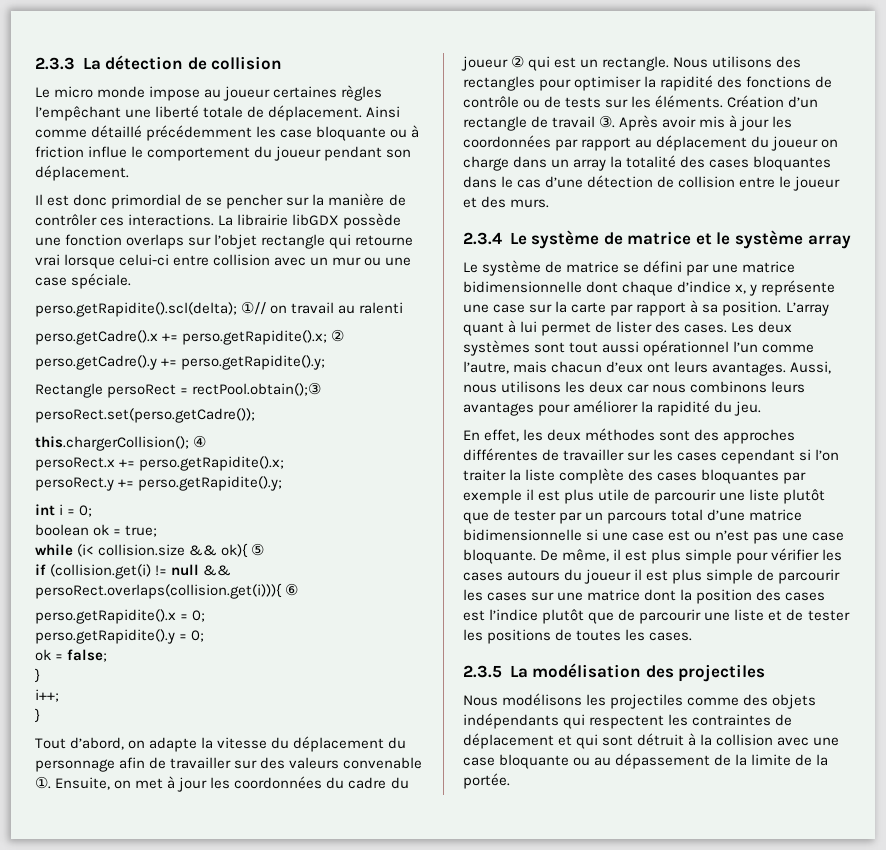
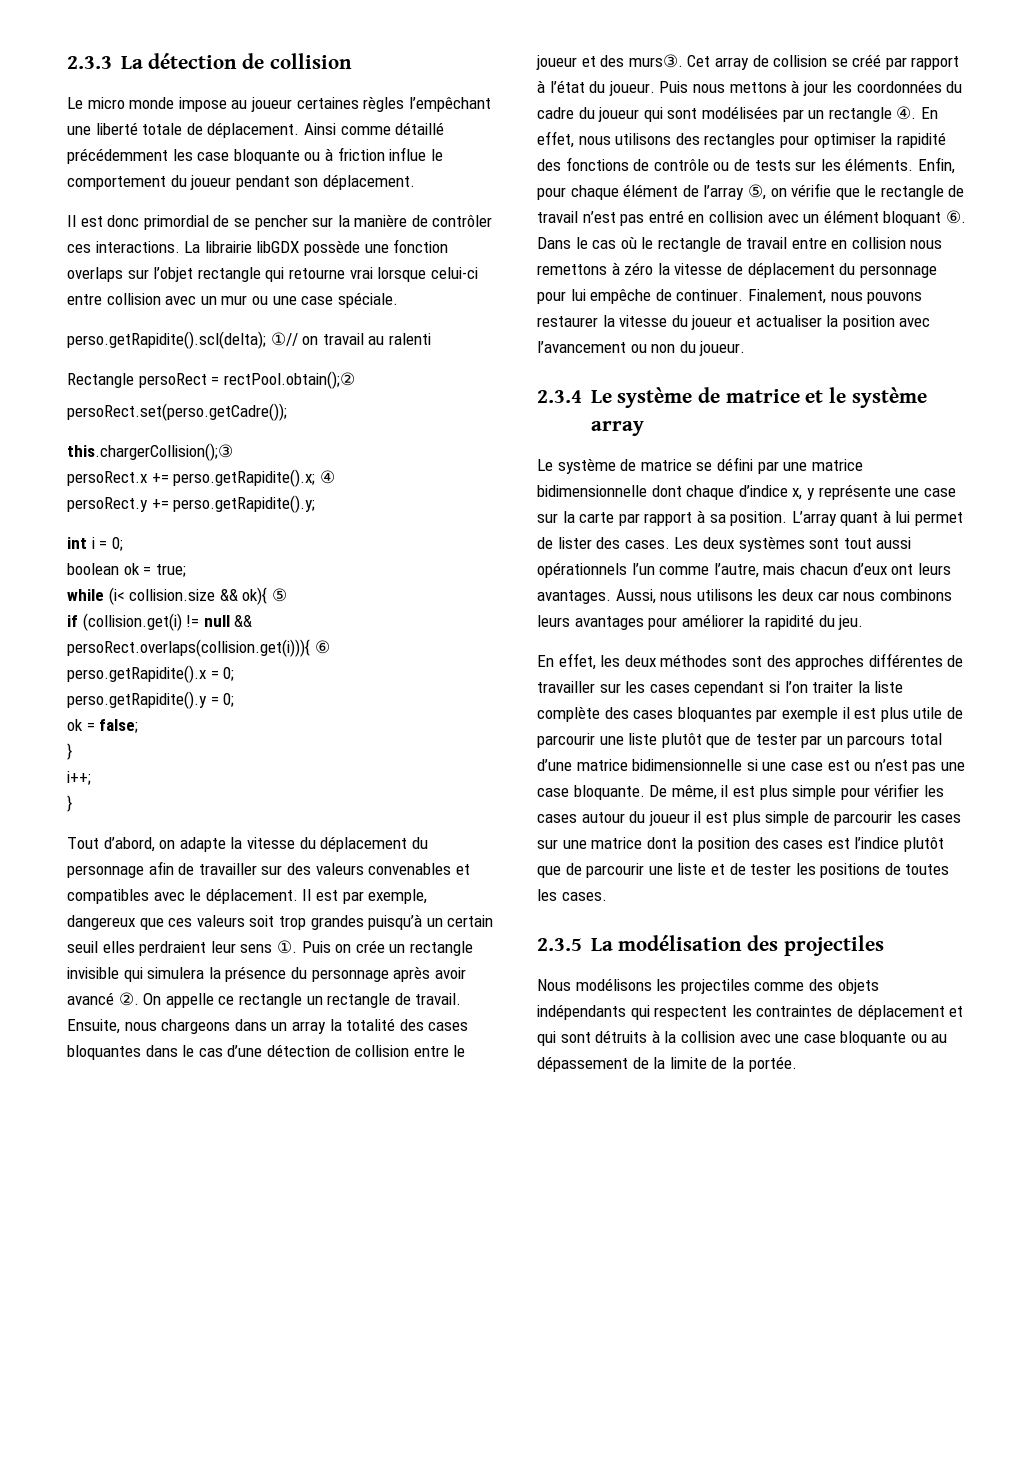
[35,329,345,345] [35,355,326,370] // perso.getCadre().x += perso.getRapidite().x; ② // perso.getCadre().y += perso.getRapidite().y; -> (431, 339) none
[192,382,322,396] rectPool.obtain();③ -> [223,371,355,389] rectPool.obtain();②
[35,435,207,451] this.chargerCollision(); ④ -> [67,443,233,461] this.chargerCollision();③
(285, 463) none -> [319,470,335,484] ④
[343,757,423,769] [35,776,409,792] [461,55,802,71] [463,75,833,91] [463,95,819,108] [463,115,793,131] [463,135,839,151] [463,156,509,171] convenable ①. Ensuite, on met à jour les coordonnées du cadre du joueur ② qui est un rectangle. Nous utilisons des rectangles pour optimiser la rapidité des fonctions de contrôle ou de tests sur les éléments. Création d’un rectangle de travail ③. Après avoir mis à jour les coordonnées par rapport au déplacement du joueur on charge -> [368,863,470,875] [67,888,428,904] [67,914,494,930] [67,940,473,956] [67,966,466,982] [67,992,462,1008] [67,1019,231,1034] convenables et compatibles avec le déplacement. Il est par exemple, dangereux que ces valeurs soit trop grandes puisqu’à un certain seuil elles perdraient leur sens ①. Puis on crée un rectangle invisible qui simulera la présence du personnage après avoir avancé ②. On appelle ce rectangle un rectangle de travail. Ensuite, nous chargeons
[510,199,550,208] murs. -> [628,54,960,70] [537,80,963,96] [537,106,938,122] [537,131,946,148] [537,157,955,174] [537,183,965,200] [537,210,966,226] [537,237,943,252] [537,262,937,278] [537,289,923,304] [537,315,931,330] [537,341,746,356] murs③. Cet array de collision se créé par rapport à l’état du joueur. Puis nous mettons à jour les coordonnées du cadre du joueur qui sont modélisées par un rectangle ④. En effet, nous utilisons des rectangles pour optimiser la rapidité des fonctions de contrôle ou de tests sur les éléments. Enfin, pour chaque élément de l’array ⑤, on vérifie que le rectangle de travail n’est pas entré en collision avec un élément bloquant ⑥. Dans le cas où le rectangle de travail entre en collision nous remettons à zéro la vitesse de déplacement du personnage pour lui empêche de continuer. Finalement, nous pouvons restaurer la vitesse du joueur et actualiser la position avec l’avancement ou non du joueur.
[643,340,730,356] opérationnel -> [537,562,627,578] opérationnels
[507,570,561,581] autours -> [581,812,625,823] autour
[637,733,685,746] détruit -> [595,1030,648,1043] détruits

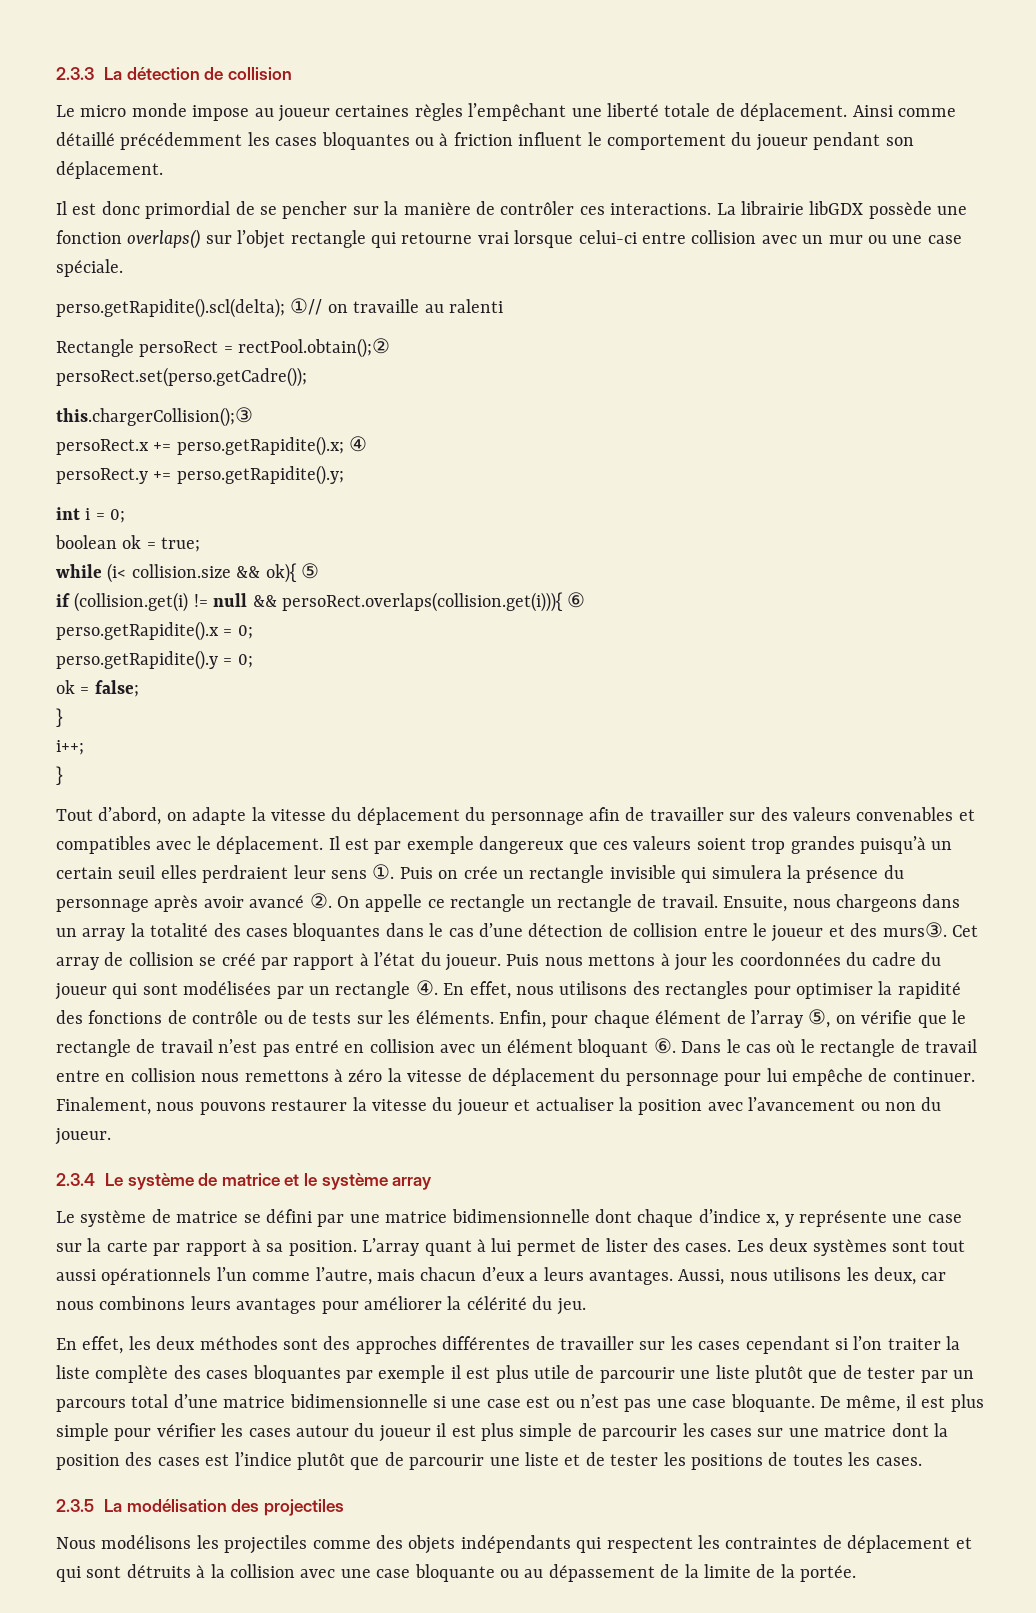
[197,149,300,164] case bloquante -> [275,132,410,150] cases bloquantes
[389,147,427,161] influe -> [518,132,583,146] influent
[67,267,123,282] overlaps -> [127,229,201,249] overlaps()
[322,333,364,345] travail -> [353,299,420,313] travaille
[368,889,428,904] exemple, -> [406,836,474,854] exemple
[249,915,275,927] soit -> [696,838,746,850] soient
[891,564,914,575] ont -> [529,1272,539,1281] a
[781,589,813,601] deux -> [873,1267,916,1285] deux,
[764,614,814,630] rapidité -> [466,1296,527,1310] célérité

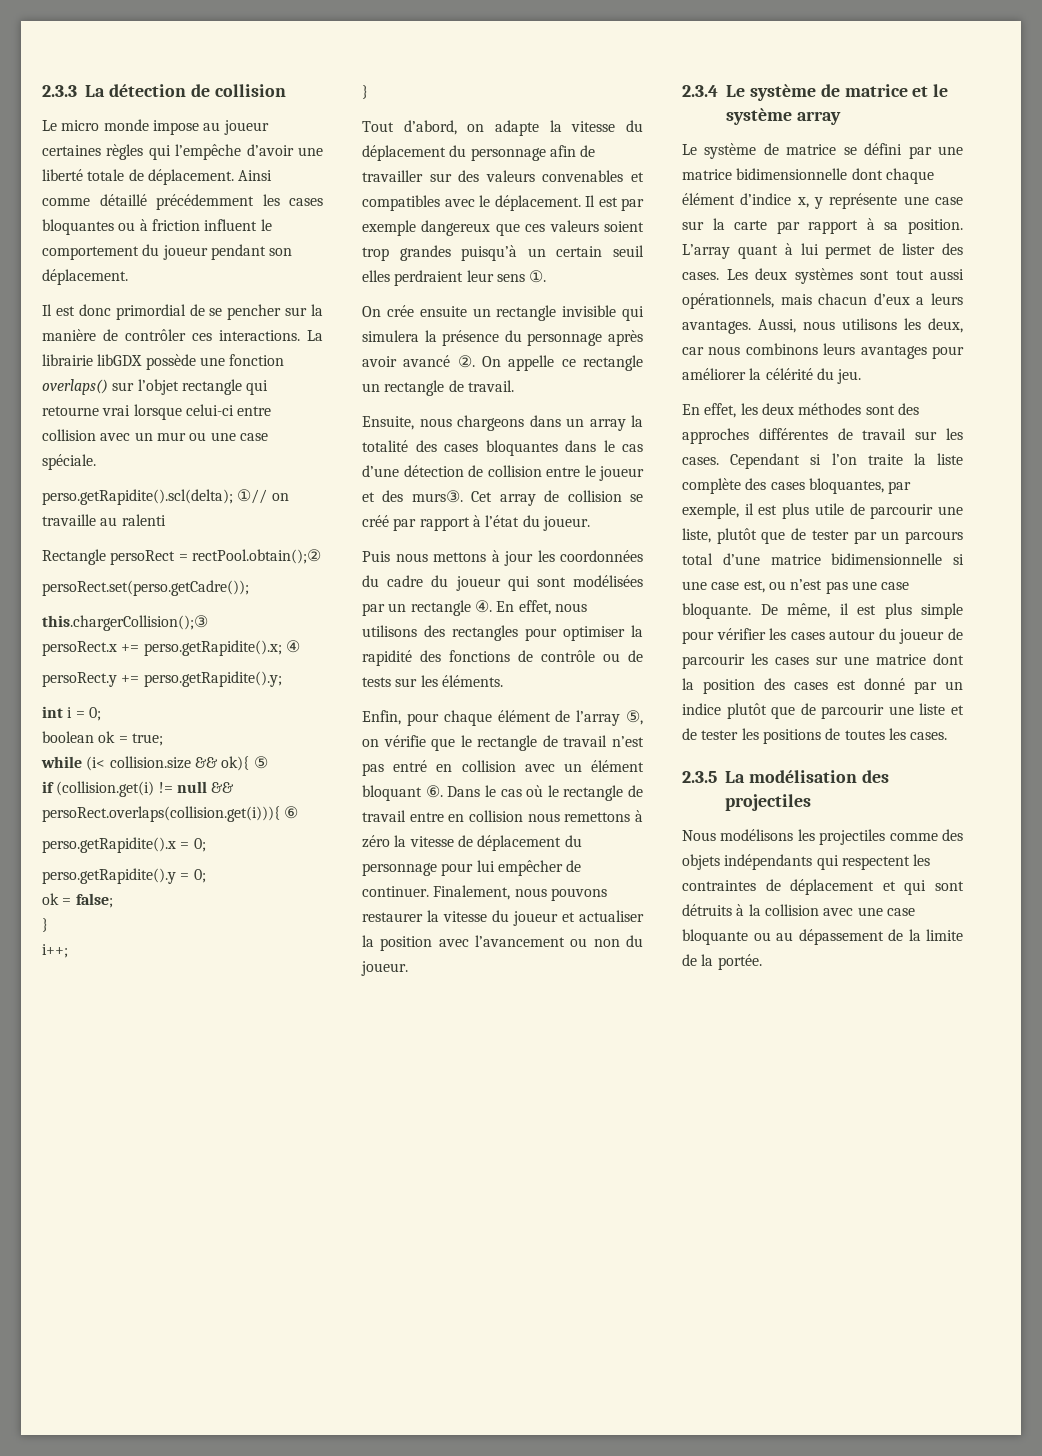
[468,103,567,121] l’empêchant -> [148,144,294,160] qui l’empêche d’avoir
[399,866,498,879] Puis on crée -> [362,305,467,317] // On crée ensuite
(718, 901) none -> (514, 386) //
(501, 962) none -> (590, 523) //
(494, 1017) none -> (503, 681) //
[791,1068,863,1086] empêche -> [497,860,563,876] empêcher
(694, 1218) none -> [682,193,735,205] élément
[101,1267,372,1285] opérationnels l’un comme l’autre, -> [682,293,774,309] opérationnels,
[559,1336,830,1354] travailler sur les cases cependant -> [862,428,963,440] [682,453,801,469] travail sur les cases. Cependant
[887,1338,941,1350] traiter -> [867,454,903,465] traite
[252,1365,446,1383] bloquantes par exemple -> [808,478,912,494] [682,503,739,519] bloquantes, par exemple,
[715,1365,750,1379] liste -> [682,528,711,543] liste,
[526,1396,551,1408] est -> [743,580,765,593] est,
[436,1423,573,1441] il est plus simple -> (945, 636) none
[234,1452,292,1466] l’indice -> [864,678,963,694] [682,703,721,715] donné par un indice

